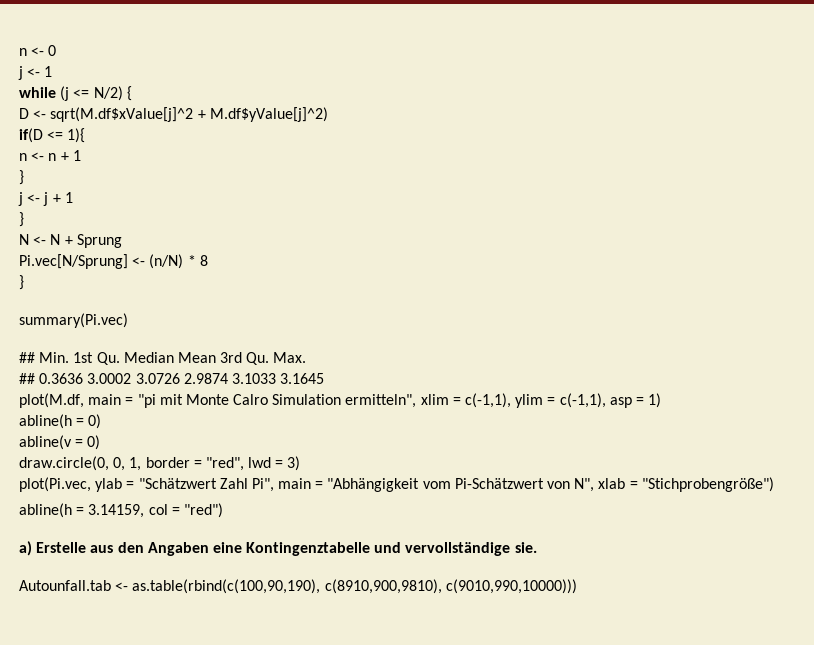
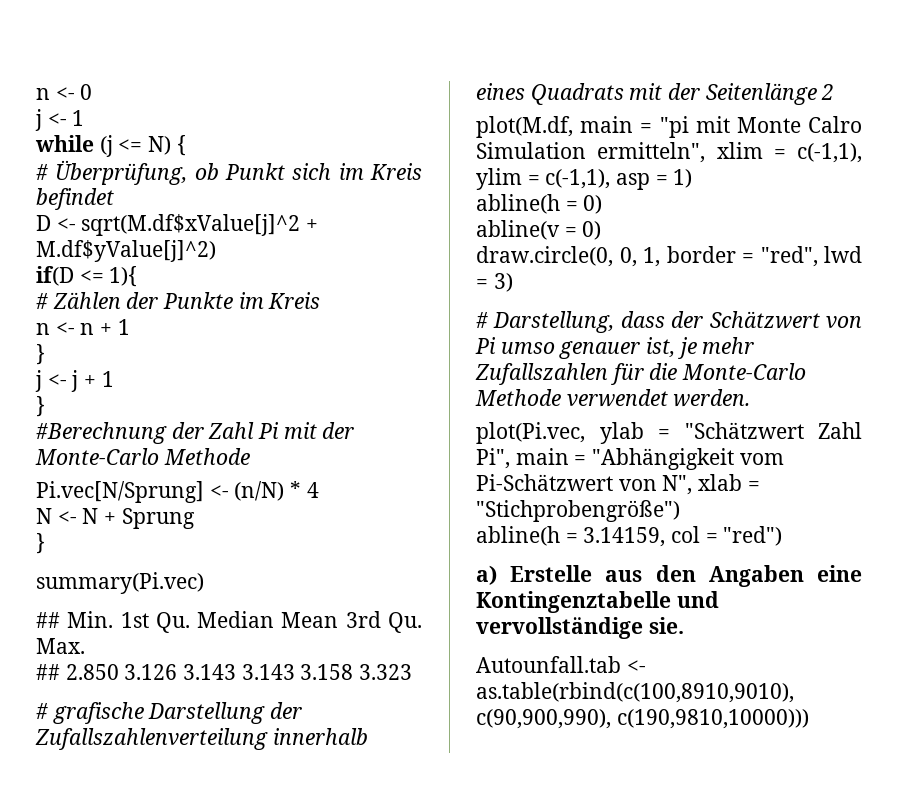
[93,86,123,101] N/2) -> [148,136,172,155] N)
(132, 93) none -> [36,160,422,185] [36,188,114,210] // # Überprüfung, ob Punkt sich im Kreis befindet
(86, 135) none -> [36,292,321,309] // # Zählen der Punkte im Kreis
(24, 219) none -> [36,422,355,444] [35,448,250,465] [36,481,319,503] // #Berechnung der Zahl Pi mit der Monte-Carlo Methode // Pi.vec[N/Sprung] <- (n/N) * 4
[19,254,208,269] // Pi.vec[N/Sprung] <- (n/N) * 8 -> (195, 518) none
[39,373,325,384] 0.3636 3.0002 3.0726 2.9874 3.1033 3.1645 -> [65,664,413,680] [36,702,303,724] [35,728,368,750] [476,83,835,105] 2.850 3.126 3.143 3.143 3.158 3.323 // # grafische Darstellung der Zufallszahlenverteilung innerhalb eines Quadrats mit der Seitenlänge 2
(301, 463) none -> [476,311,862,333] [475,337,755,359] [475,363,807,385] [475,389,751,407] // # Darstellung, dass der Schätzwert von Pi umso genauer ist, je mehr Zufallszahlen für die Monte-Carlo Methode verwendet werden.
[132,579,577,594] as.table(rbind(c(100,90,190), c(8910,900,9810), c(9010,990,10000))) -> [476,682,794,703] [476,709,809,729] as.table(rbind(c(100,8910,9010), c(90,900,990), c(190,9810,10000)))

